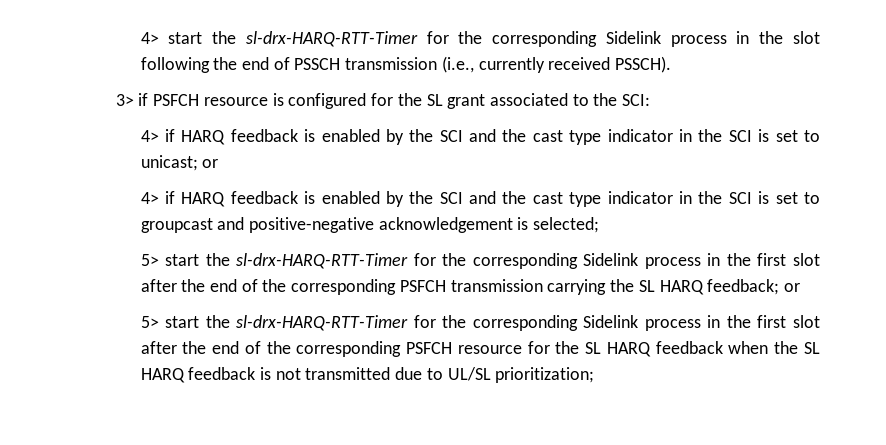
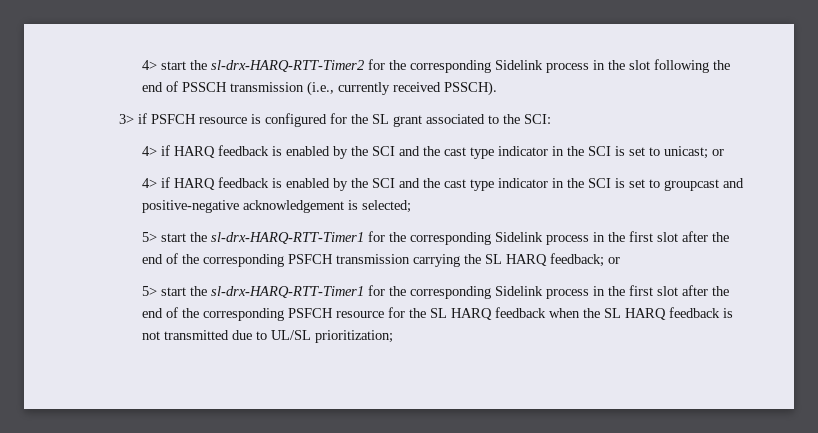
[245,31,418,47] sl-drx-HARQ-RTT-Timer -> [210,60,364,72] sl-drx-HARQ-RTT-Timer2
[236,253,409,269] sl-drx-HARQ-RTT-Timer -> [210,232,364,244] sl-drx-HARQ-RTT-Timer1
[236,315,409,331] sl-drx-HARQ-RTT-Timer -> [210,286,364,298] sl-drx-HARQ-RTT-Timer1

